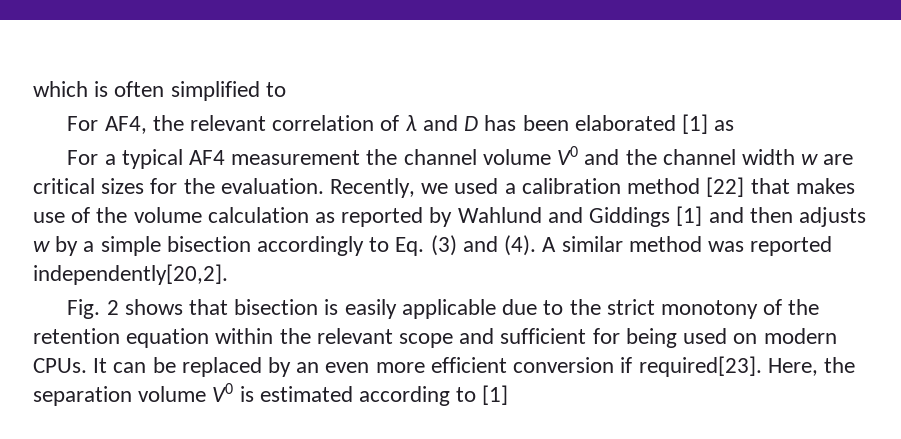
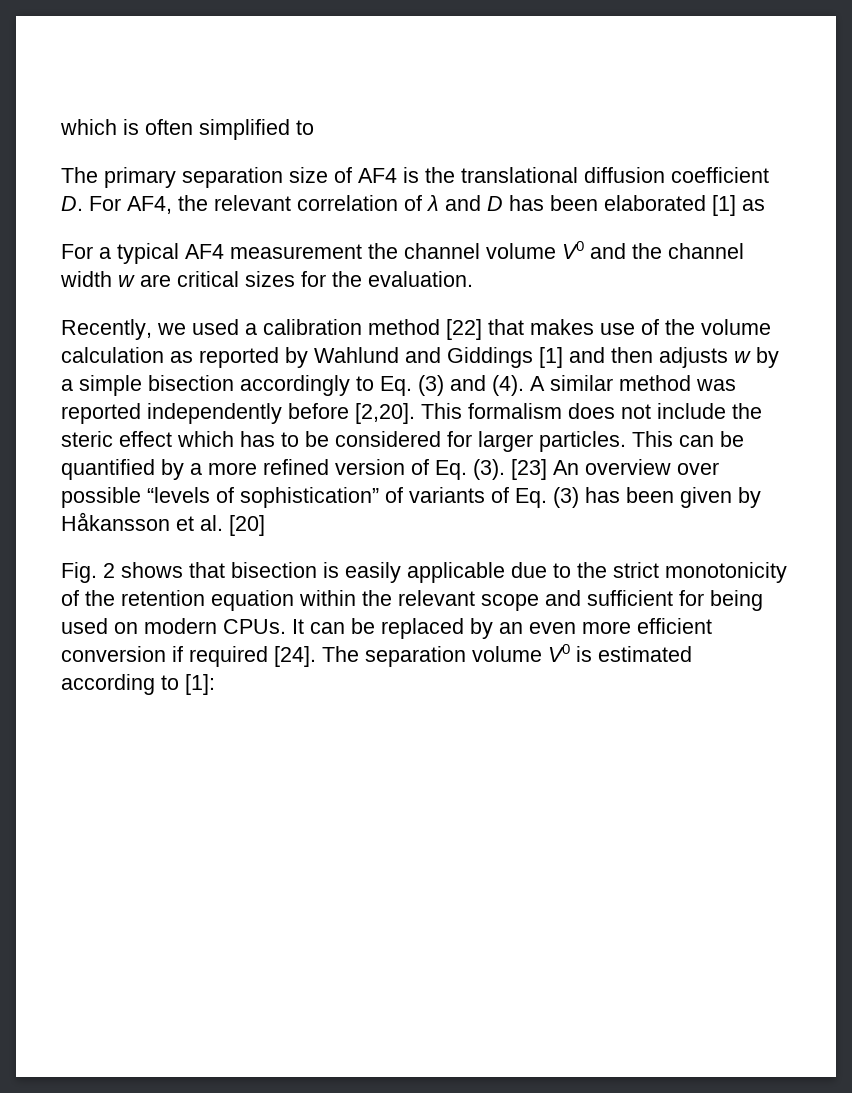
(286, 89) none -> [61,167,769,188] [61,196,83,211] The primary separation size of AF4 is the translational diffusion coefficient D.
(324, 186) none -> (473, 279) //
[33,264,228,285] independently[20,2]. -> [147,403,762,424] [61,431,744,452] [61,459,719,480] [61,487,761,508] [61,512,265,536] independently before [2,20]. This formalism does not include the steric effect which has to be considered for larger particles. This can be quantified by a more refined version of Eq. (3). [23] An overview over possible “levels of sophistication” of variants of Eq. (3) has been given by Håkansson et al. [20]
[660,300,758,319] monotony -> [665,562,787,583] monotonicity
[638,356,855,377] required[23]. Here, the -> [189,646,359,667] required [24]. The
[482,385,509,405] [1] -> [185,674,215,695] [1]:

